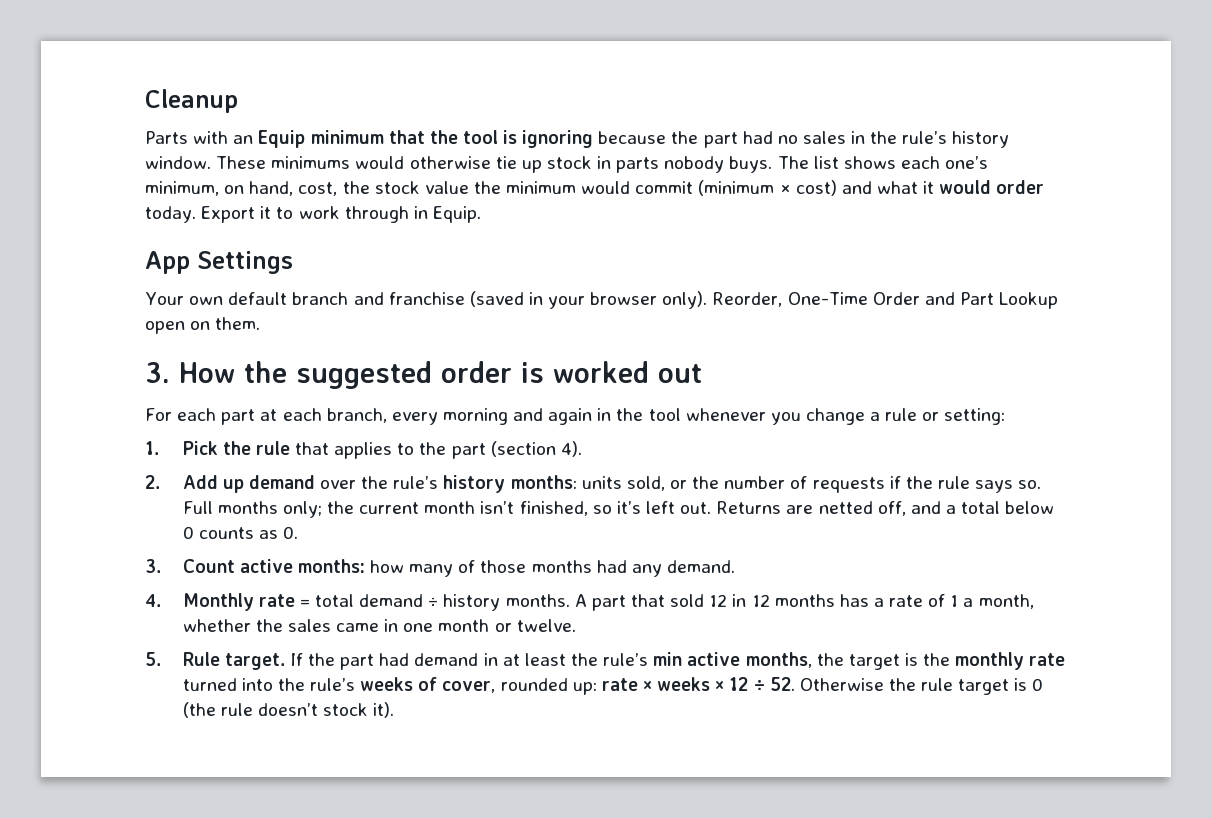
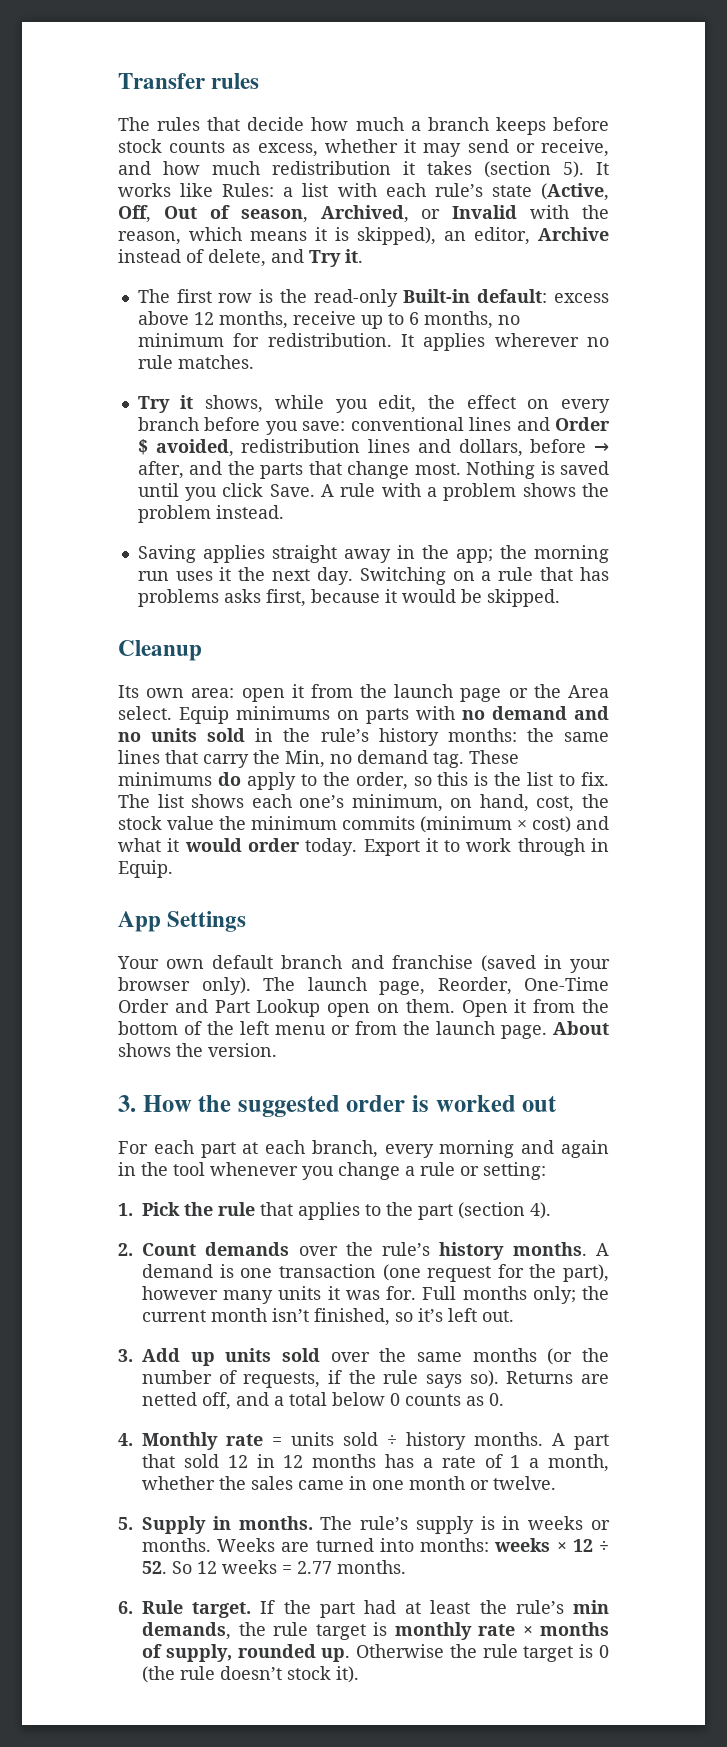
[145,89,238,113] [145,130,1010,148] [145,156,773,173] Cleanup // Parts with an Equip minimum that the tool is ignoring because the part had no sales in the rule’s history window. These minimums would otherwise tie up stock in parts nobody buys. -> [118,73,260,89] [118,117,609,135] [118,139,609,157] [118,161,609,178] [118,183,609,201] [118,205,609,223] [118,227,609,245] [118,249,363,267] [137,289,609,307] [137,311,520,329] [137,333,609,351] [137,355,254,369] [137,395,610,413] [137,417,610,435] [137,439,609,457] [137,461,609,479] [137,483,609,501] [137,505,284,523] [137,545,609,563] [137,567,609,585] [137,589,560,607] [118,640,202,661] [118,684,609,702] [118,706,609,724] [118,728,609,746] [118,750,519,768] [118,772,610,790] Transfer rules // The rules that decide how much a branch keeps before stock counts as excess, whether it may send or receive, and how much redistribution it takes (section 5). It works like Rules: a list with each rule’s state (Active, Off, Out of season, Archived, or Invalid with the reason, which means it is skipped), an editor, Archive instead of delete, and Try it. // The first row is the read-only Built-in default: excess above 12 months, receive up to 6 months, no minimum for redistribution. It applies wherever no rule matches. // Try it shows, while you edit, the effect on every branch before you save: conventional lines and Order $ avoided, redistribution lines and dollars, before → after, and the parts that change most. Nothing is saved until you click Save. A rule with a problem shows the problem instead. // Saving applies straight away in the app; the morning run uses it the next day. Switching on a rule that has problems asks first, because it would be skipped. // Cleanup // Its own area: open it from the launch page or the Area select. Equip minimums on parts with no demand and no units sold in the rule’s history months: the same lines that carry the Min, no demand tag. These minimums do apply to the order, so this is the list to fix.
[581,181,694,194] would commit -> [342,816,415,830] commits
(708, 300) none -> [263,977,425,995] The launch page,
(261, 323) none -> [461,999,609,1017] [118,1021,609,1039] [118,1043,277,1057] Open it from the bottom of the left menu or from the launch page. About shows the version.
[182,475,315,493] Add up demand -> [142,1242,290,1256] Count demands
[510,475,1042,493] months: units sold, or the number of requests if the rule says so. -> [512,1242,609,1256] [142,1264,609,1282] [142,1286,417,1304] months. A demand is one transaction (one request for the part), however many units it was for.
(712, 508) none -> [118,1348,609,1366] [142,1370,499,1388] // 3. Add up units sold over the same months (or the number of requests, if the rule says so).
[145,559,735,577] // 3. Count active months: how many of those months had any demand. -> (504, 1399) none
[315,594,424,607] total demand -> [291,1432,378,1446] units sold
(161, 659) none -> [142,1516,610,1534] [142,1538,609,1552] [142,1560,406,1574] [118,1601,133,1614] Supply in months. The rule’s supply is in weeks or months. Weeks are turned into months: weeks × 12 ÷ 52. So 12 weeks = 2.77 months. // 6.
[414,653,498,666] demand in -> (396, 1607) none
[687,652,951,670] active months, the target is the -> [142,1622,387,1640] demands, the rule target is
[182,677,795,695] turned into the rule’s weeks of cover, rounded up: rate × weeks × 12 ÷ 52. -> [522,1622,609,1636] [142,1644,351,1662] × months of supply, rounded up.

